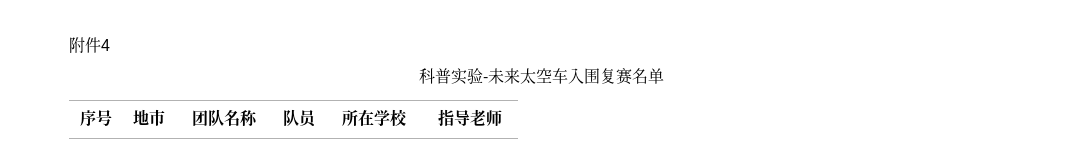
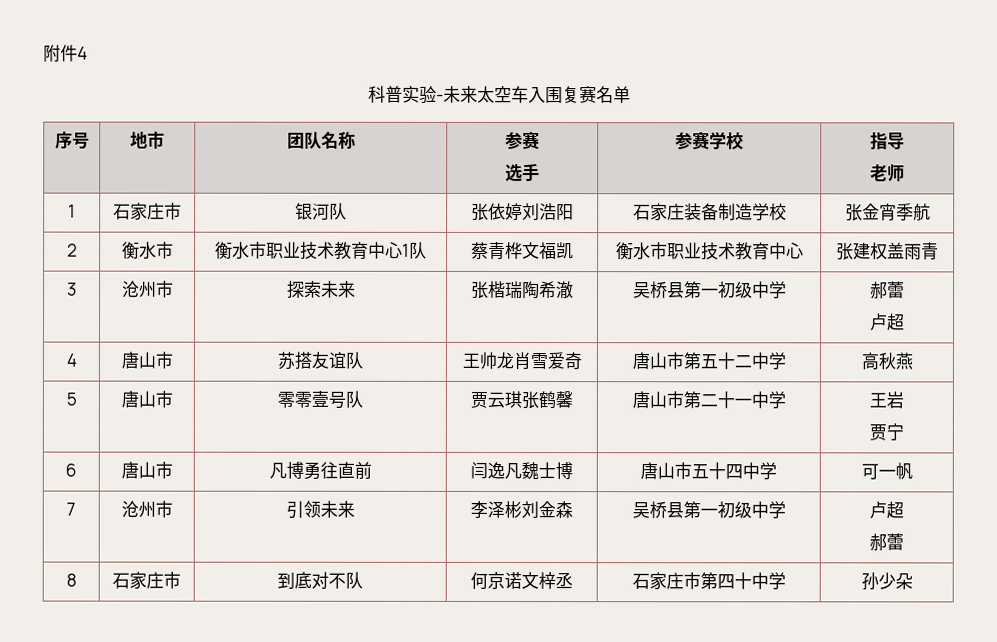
[282,109,318,128] [341,109,374,126] 队员 | 所在 -> [505,131,540,150] [505,163,540,183] [675,131,710,150] 参赛 // 选手 | 参赛
(470, 118) none -> (905, 141) //
(502, 118) none -> [68,204,76,218] [113,202,182,221] [295,202,347,220] [471,202,574,221] [632,203,787,222] [844,203,931,222] [66,243,78,257] [121,241,174,260] [215,241,427,260] [471,241,574,261] [615,242,804,261] [836,242,939,261] [67,282,77,296] [121,280,174,298] [286,280,356,299] [471,280,574,300] [632,281,787,299] [870,281,905,300] [869,313,905,331] [65,353,77,367] [120,351,173,369] [277,351,363,370] [461,351,582,370] [631,352,786,370] [860,352,913,371] [65,392,77,406] [120,390,173,408] [277,390,363,409] [470,391,573,410] [631,391,786,409] [869,391,904,409] [869,423,904,442] [65,463,77,477] [120,461,173,479] [268,461,372,480] [470,461,573,481] [640,462,777,480] [860,462,913,480] [66,502,76,516] [120,500,173,518] [285,500,355,519] [470,500,573,519] [631,501,786,519] [869,501,904,519] [869,533,904,552] [65,573,77,587] [112,571,181,590] [277,571,363,589] [470,571,573,590] [631,572,786,591] [860,572,913,590] // 1 | 石家庄市 | 银河队 | 张依婷刘浩阳 | 石家庄装备制造学校 | 张金宵季航 // 2 | 衡水市 | 衡水市职业技术教育中心1队 | 蔡青桦文福凯 | 衡水市职业技术教育中心 | 张建权盖雨青 // 3 | 沧州市 | 探索未来 | 张楷瑞陶希澈 | 吴桥县第一初级中学 | 郝蕾 // 卢超 // 4 | 唐山市 | 苏搭友谊队 | 王帅龙肖雪爱奇 | 唐山市第五十二中学 | 高秋燕 // 5 | 唐山市 | 零零壹号队 | 贾云琪张鹤馨 | 唐山市第二十一中学 | 王岩 // 贾宁 // 6 | 唐山市 | 凡博勇往直前 | 闫逸凡魏士博 | 唐山市五十四中学 | 可一帆 // 7 | 沧州市 | 引领未来 | 李泽彬刘金森 | 吴桥县第一初级中学 | 卢超 // 郝蕾 // 8 | 石家庄市 | 到底对不队 | 何京诺文梓丞 | 石家庄市第四十中学 | 孙少朵

